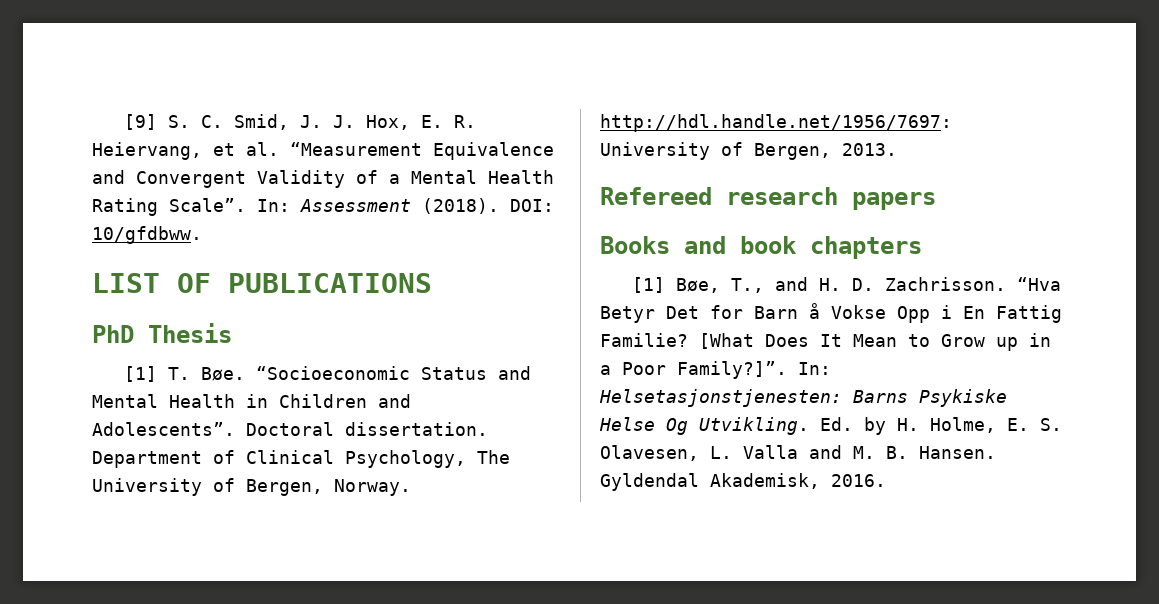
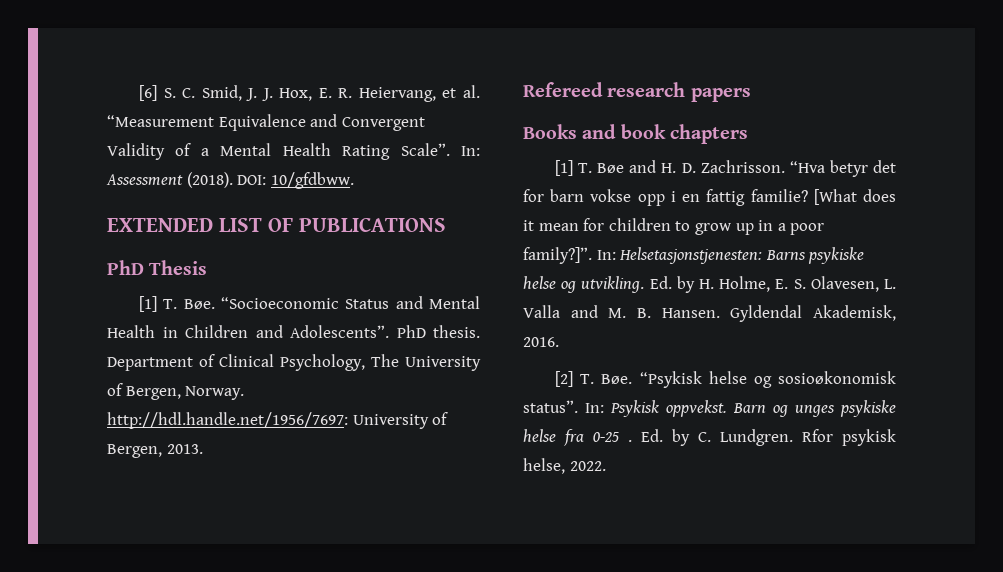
[124,114,158,130] [9] -> [139,85,158,101] [6]
(202, 235) none -> [107,218,213,232] EXTENDED
[246,422,488,436] Doctoral dissertation. -> [396,325,480,338] PhD thesis.
[676,278,765,293] Bøe, T., -> [578,163,625,173] T. Bøe
[600,303,1062,323] [600,333,985,349] Betyr Det for Barn å Vokse Opp i En Fattig Familie? [What Does It Mean to Grow -> [829,160,896,177] [523,189,896,206] [523,218,731,235] betyr det for barn vokse opp i en fattig familie? [What does it mean for children to grow
[622,361,787,379] Poor Family?]”. -> [790,223,825,235] [523,247,592,264] poor family?]”.
[919,389,1007,407] [599,417,809,435] Psykiske Helse Og Utvikling. -> [808,247,865,264] [523,276,645,293] psykiske helse og utvikling.
(886, 480) none -> [555,371,896,388] [523,400,896,417] [523,429,896,446] [523,458,606,474] // [2] T. Bøe. “Psykisk helse og sosioøkonomisk status”. In: Psykisk oppvekst. Barn og unges psykiske helse fra 0-25 . Ed. by C. Lundgren. Rfor psykisk helse, 2022.

